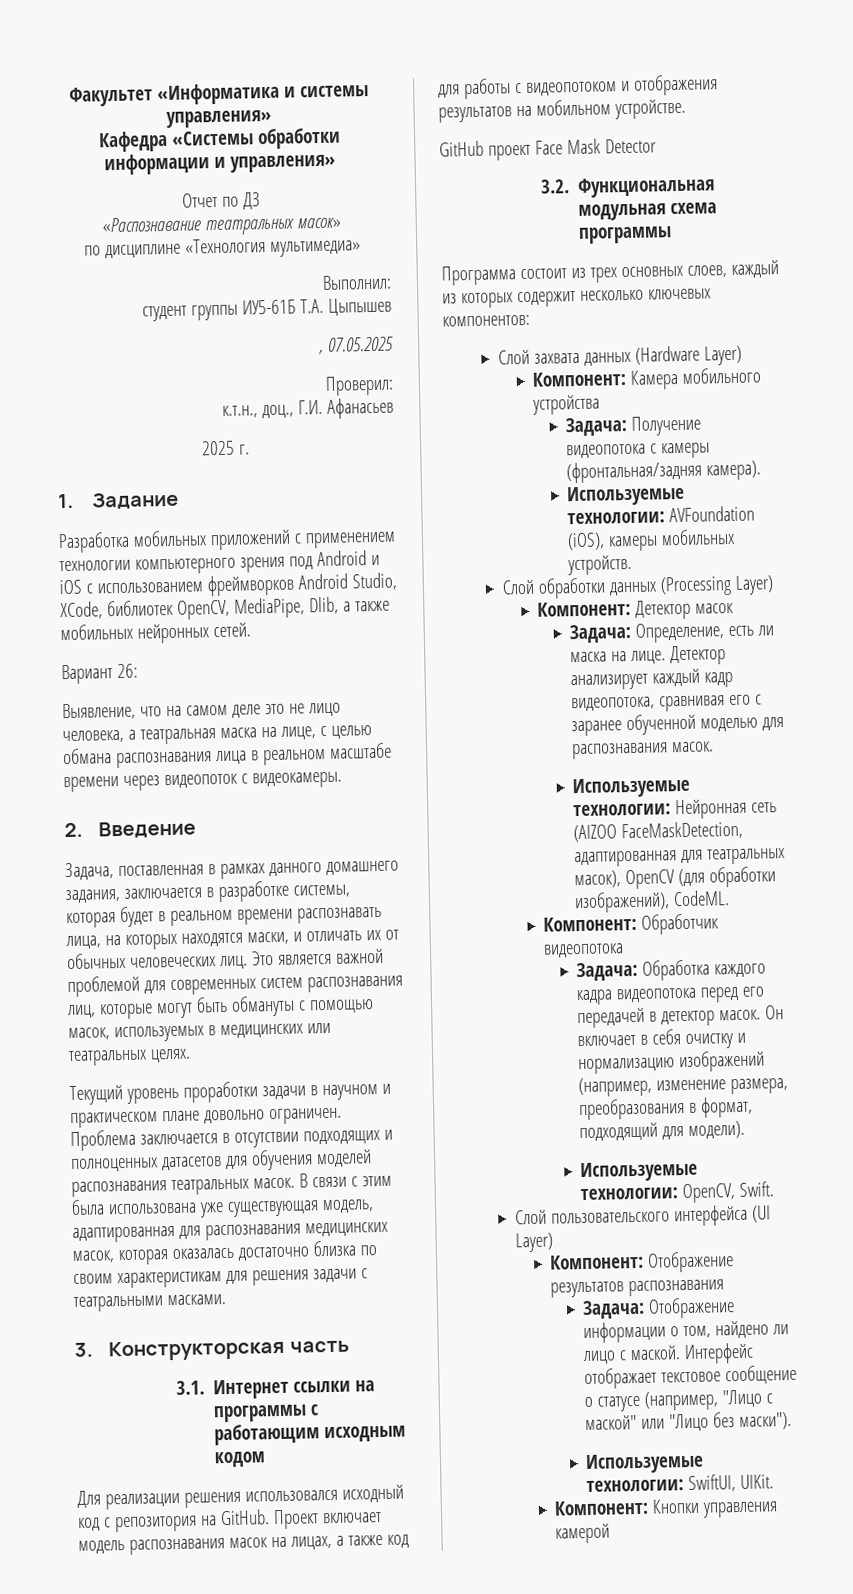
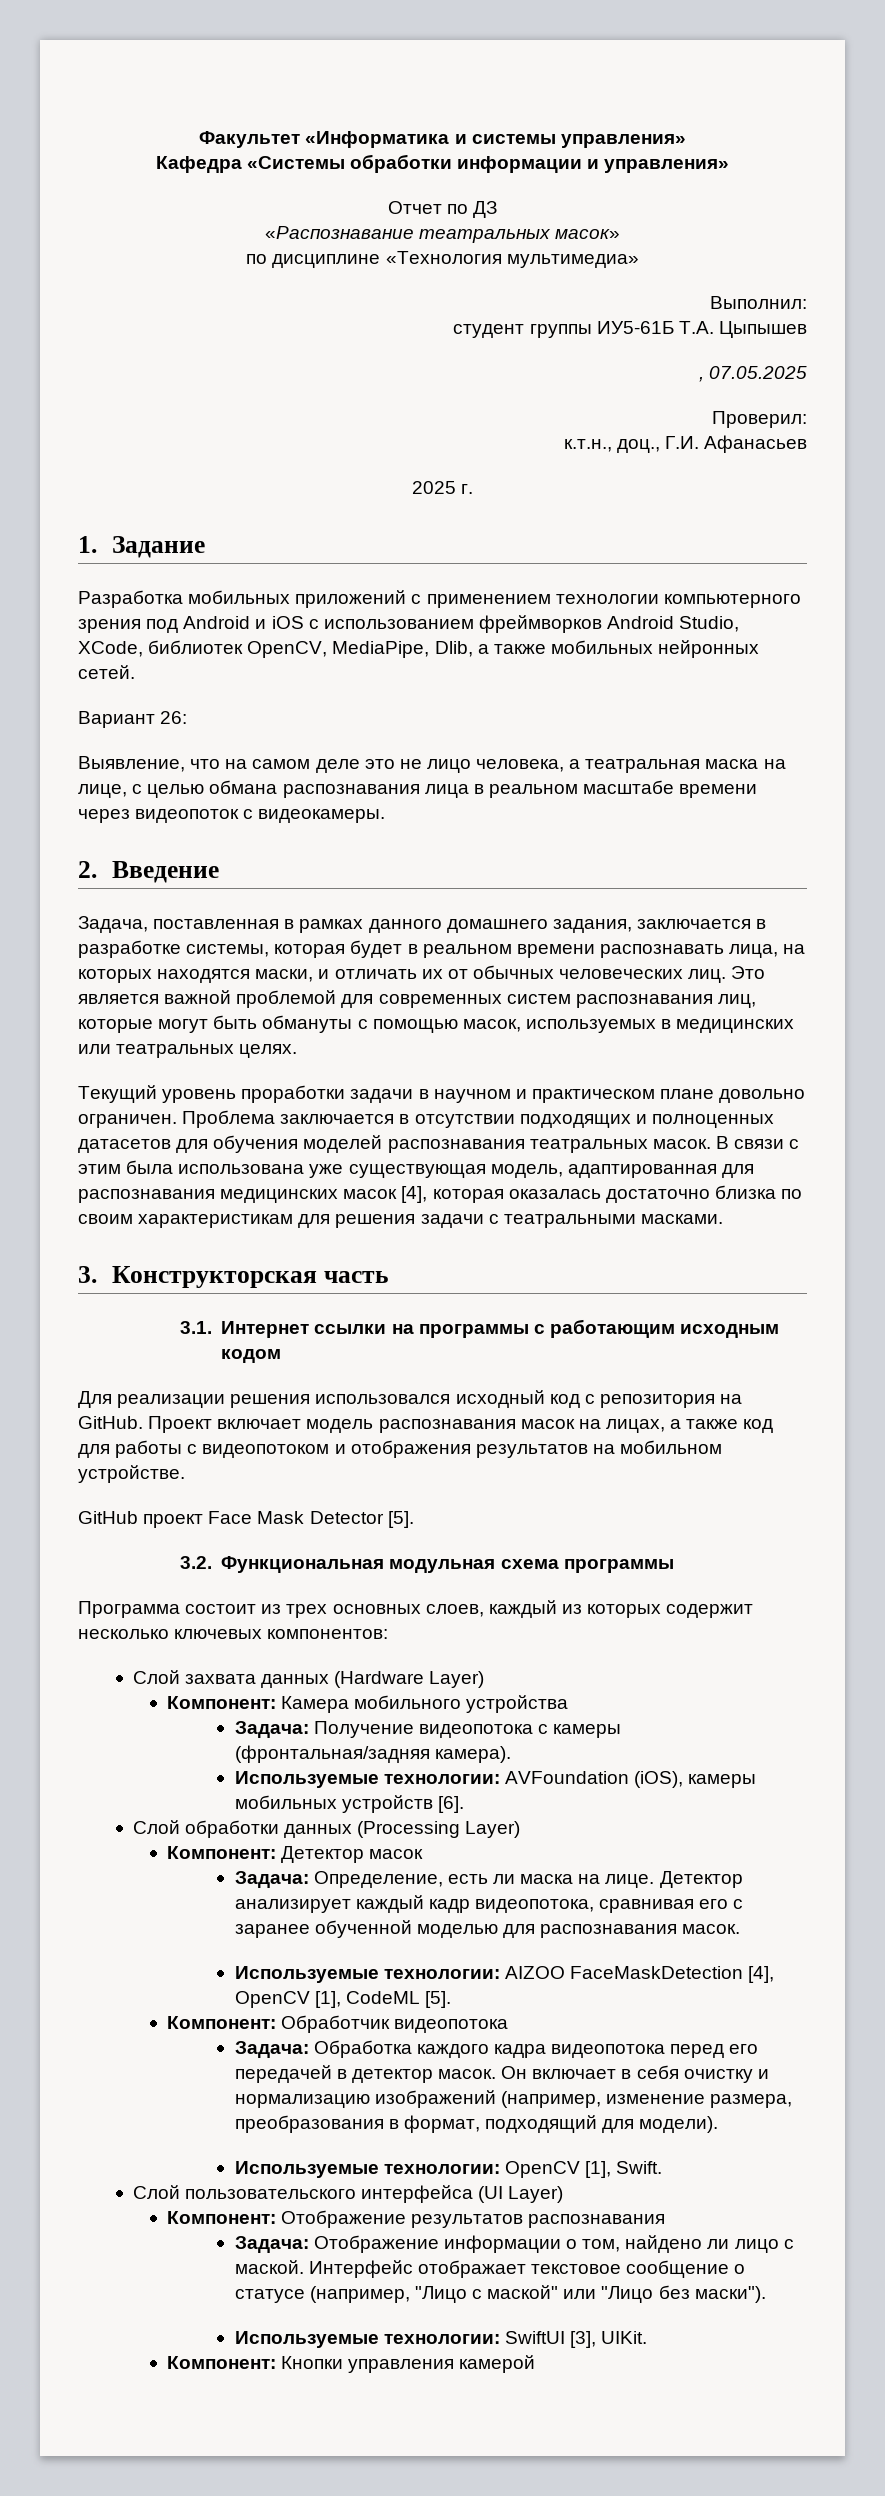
[72,1250,115,1263] масок, -> [343,1186,428,1203] масок [4],
(657, 146) none -> [387,1511,414,1528] [5].
[567,554,633,576] устройств. -> [341,1795,464,1813] устройств [6].
[675,798,778,820] [573,820,744,843] [574,848,786,868] [574,866,777,890] [574,890,731,914] Нейронная сеть (AIZOO FaceMaskDetection, адаптированная для театральных масок), OpenCV (для обработки изображений), CodeML. -> [504,1966,775,1983] [234,1991,451,2008] AIZOO FaceMaskDetection [4], OpenCV [1], CodeML [5].
[682,1183,736,1204] OpenCV, -> [504,2161,611,2178] OpenCV [1],
[688,1474,737,1493] SwiftUI, -> [504,2331,596,2348] SwiftUI [3],

